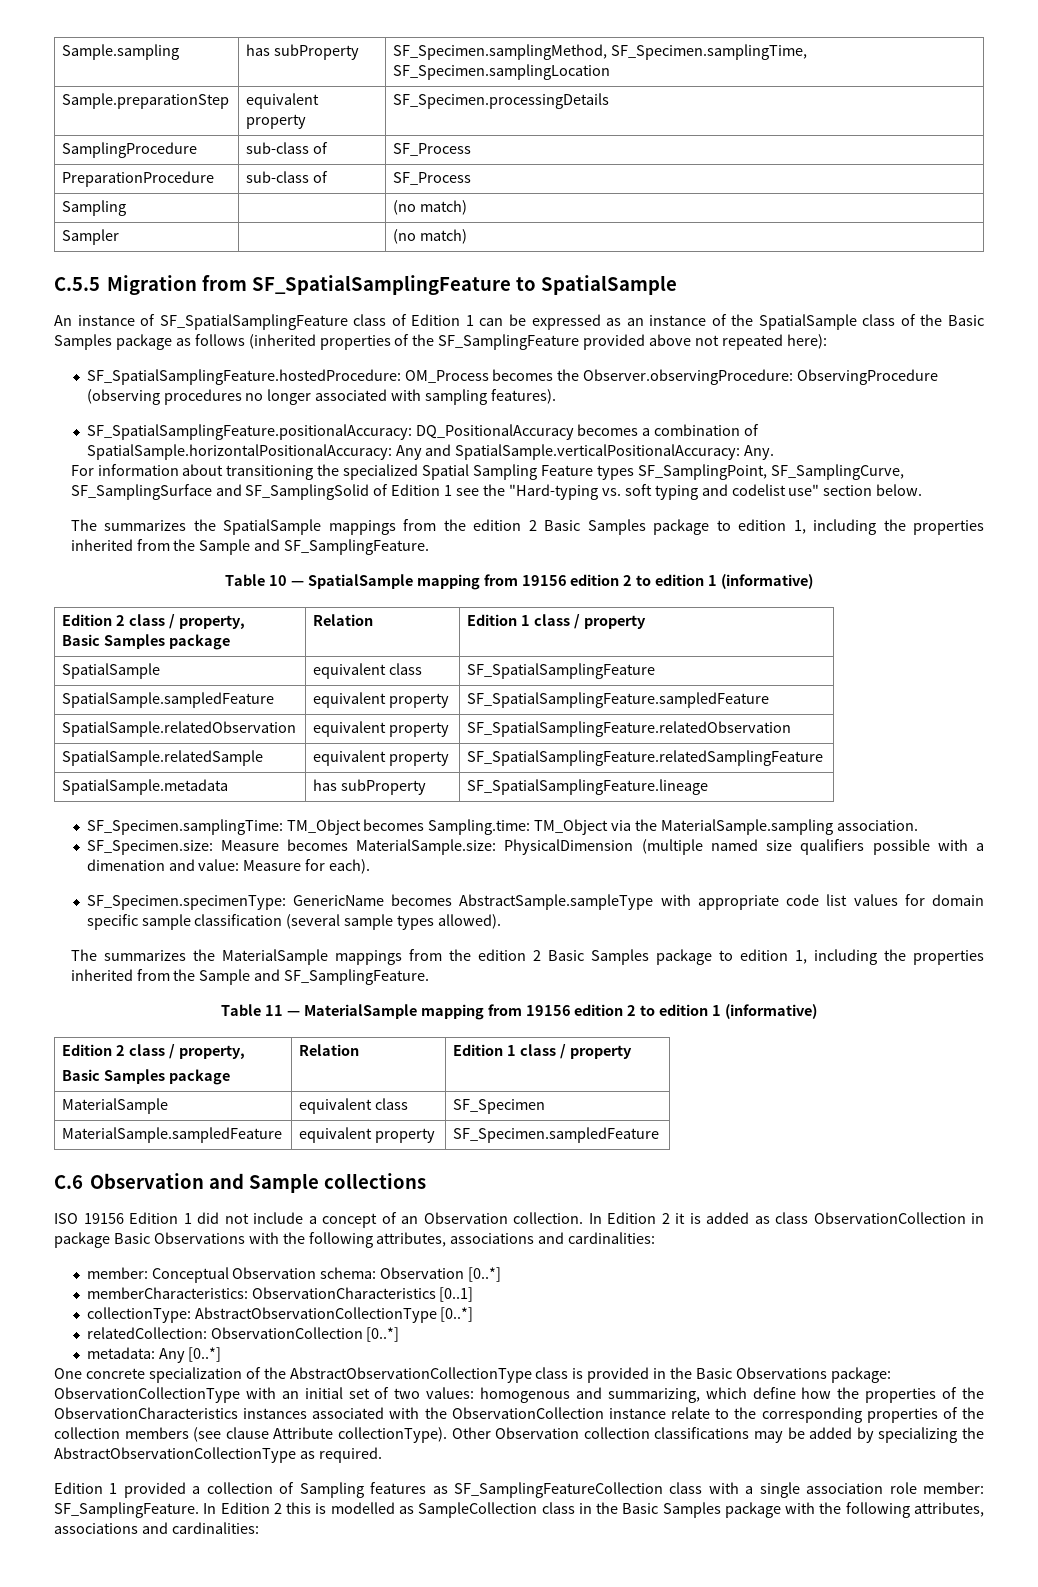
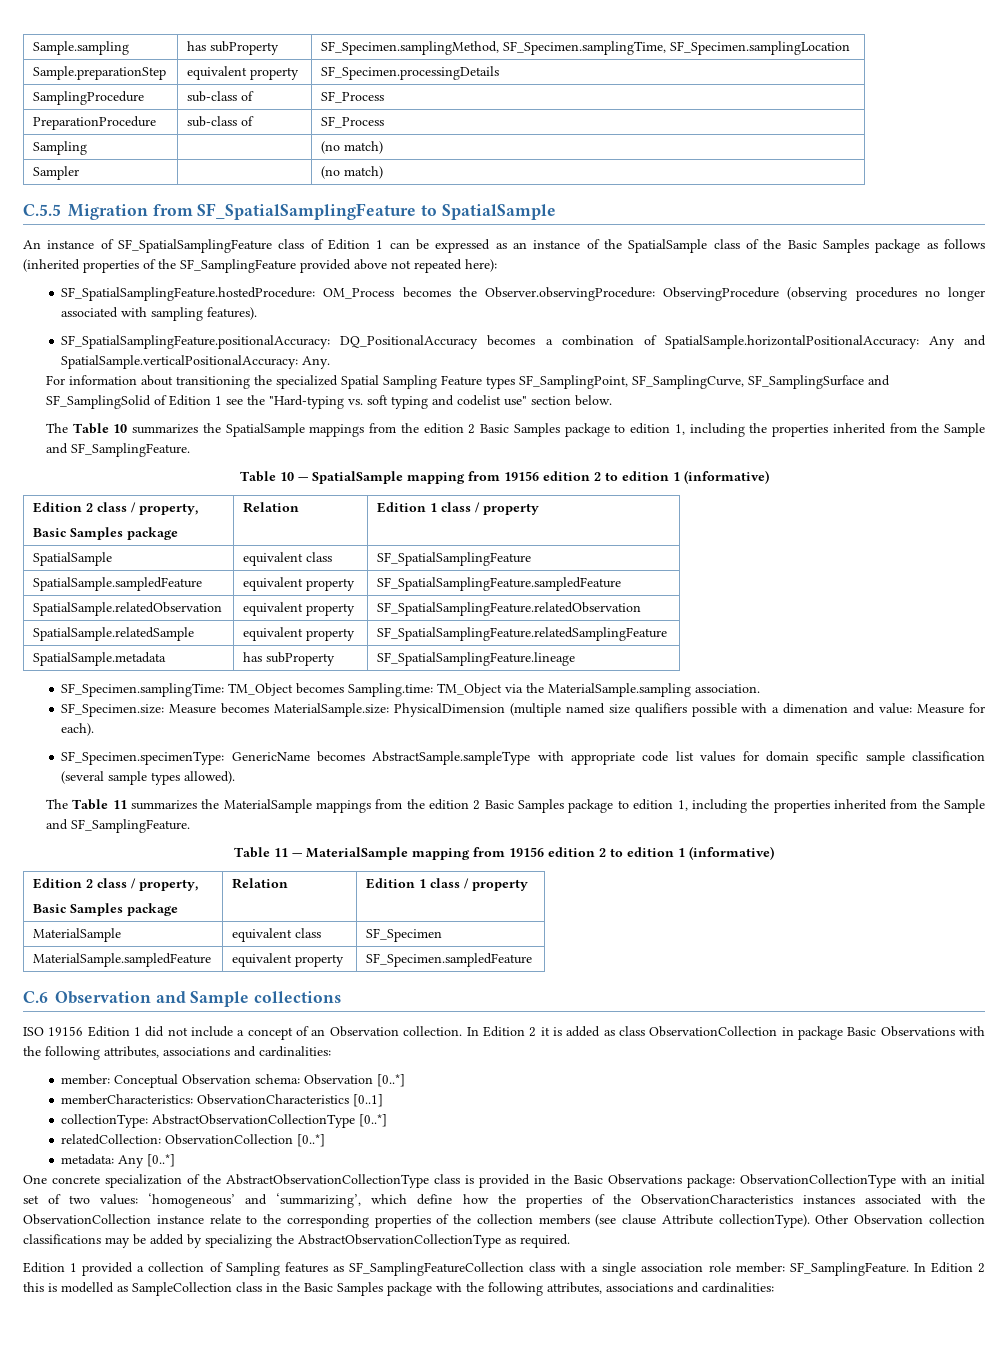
(97, 525) none -> [72,423,128,434] Table 10
(97, 955) none -> [72,799,127,810] Table 11
[480,1387,700,1403] homogenous and summarizing, -> [148,1193,362,1208] ‘homogeneous’ and ‘summarizing’,

